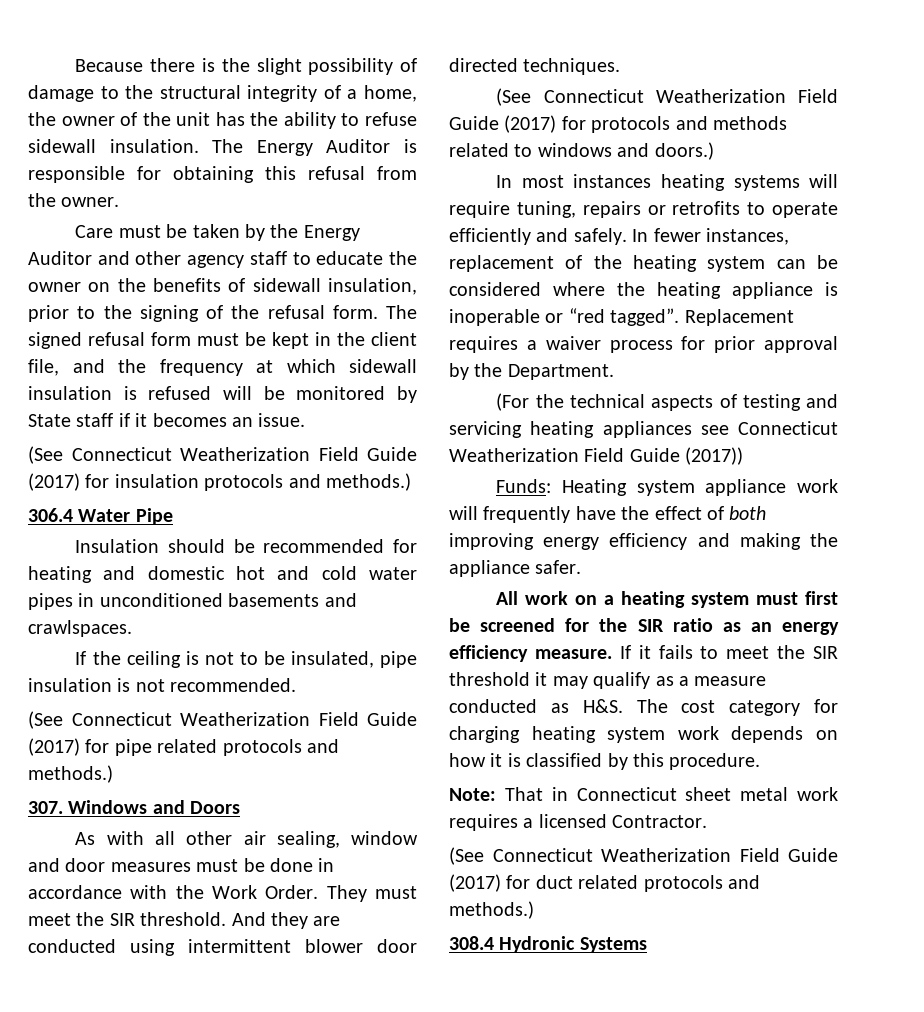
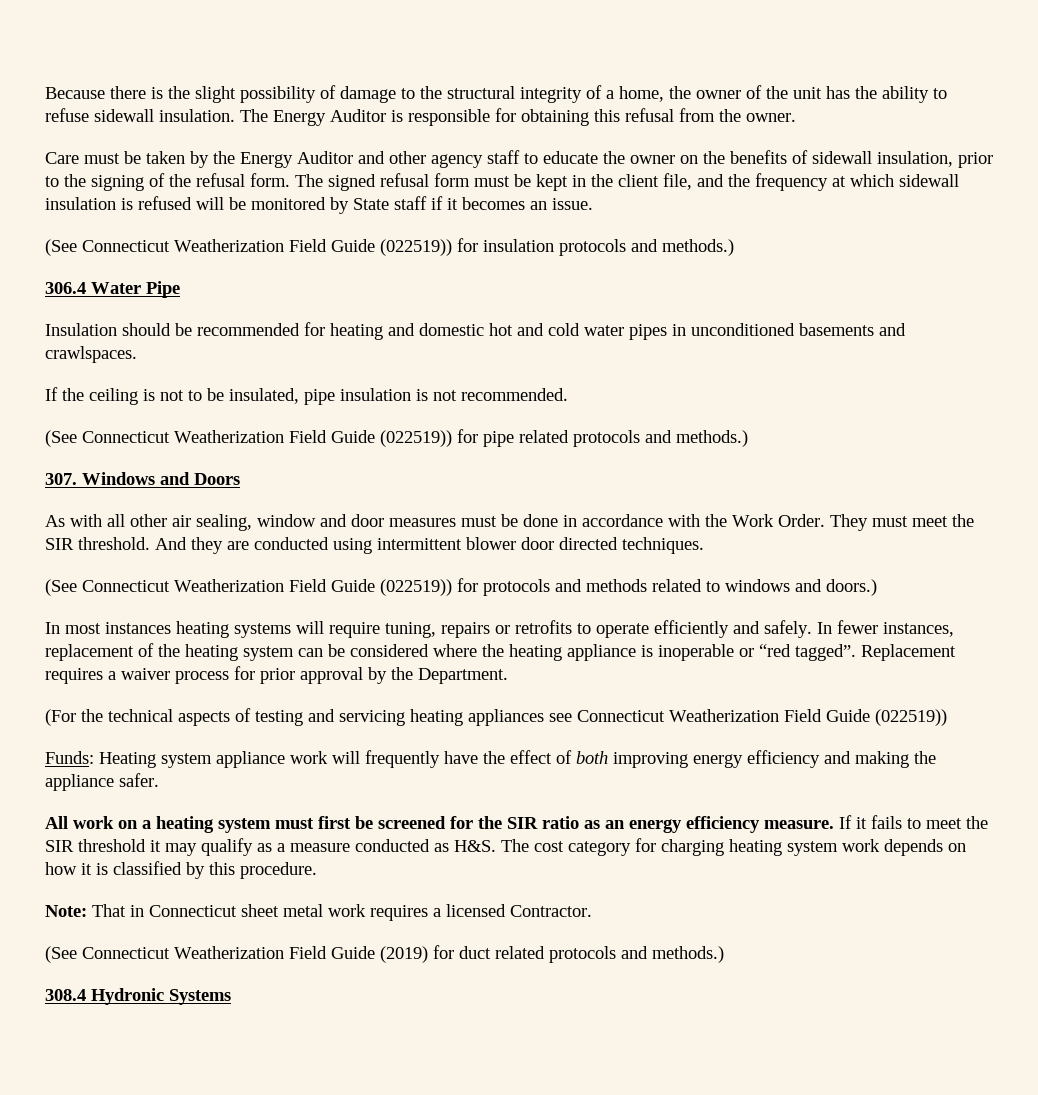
[28,473,80,491] (2017) -> [380,239,452,256] (022519))
[28,738,80,756] (2017) -> [380,430,452,447] (022519))
[504,115,557,133] (2017) -> [380,579,452,596] (022519))
[685,447,744,465] (2017)) -> [875,709,947,726] (022519))
[449,874,501,892] (2017) -> [380,946,428,963] (2019)

